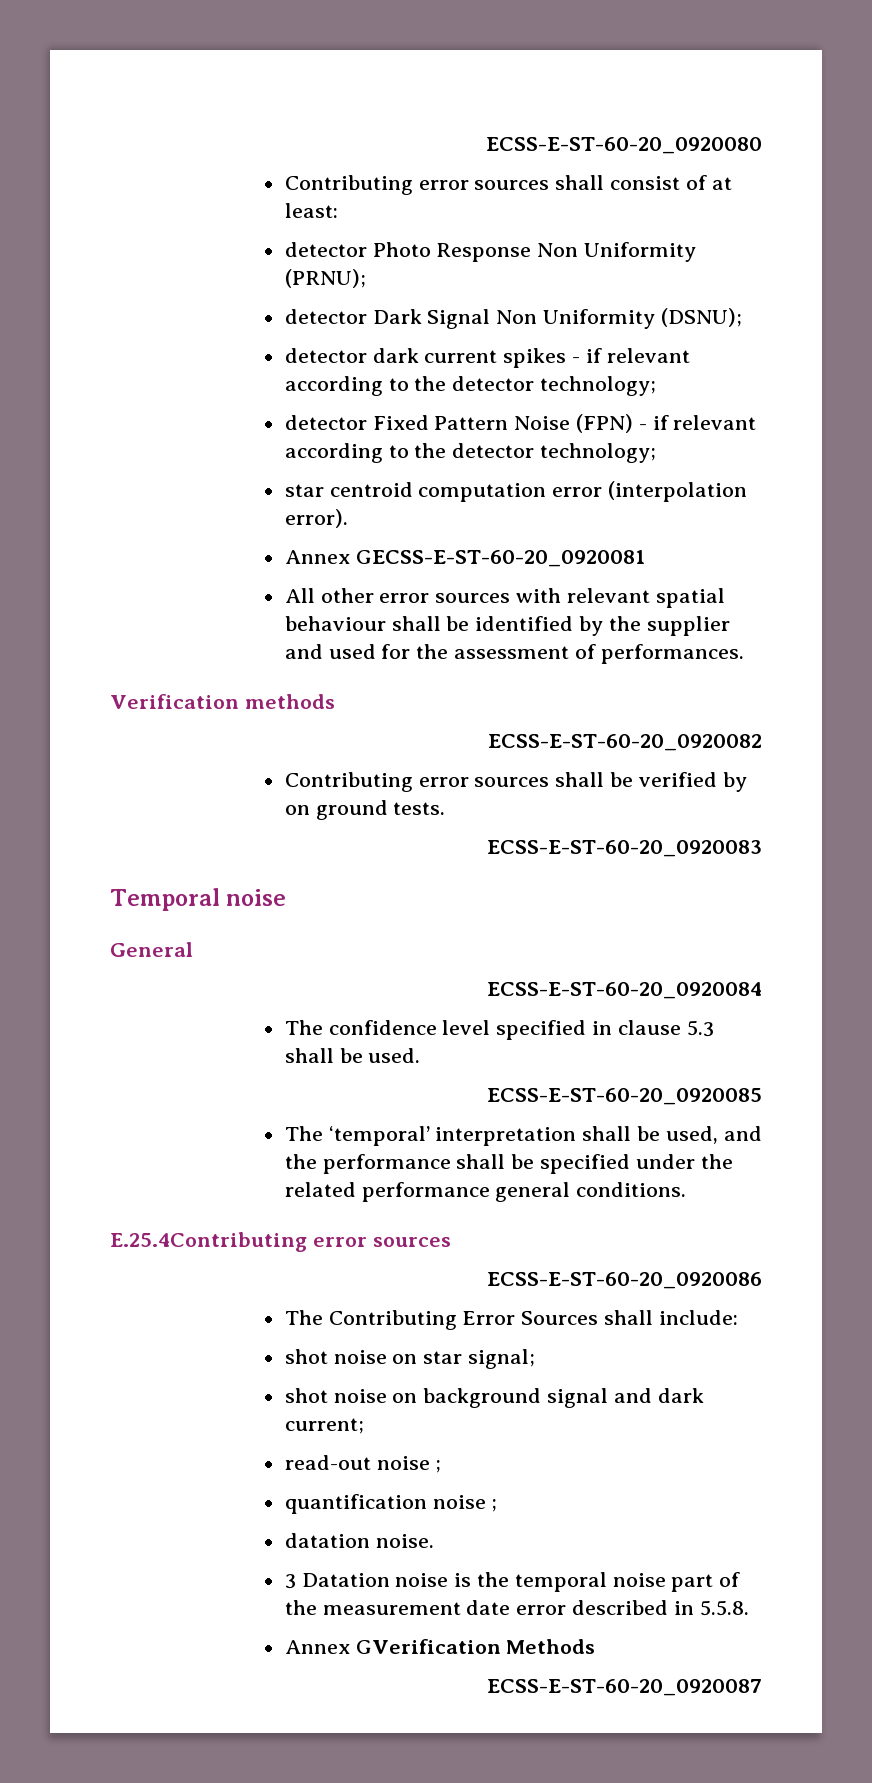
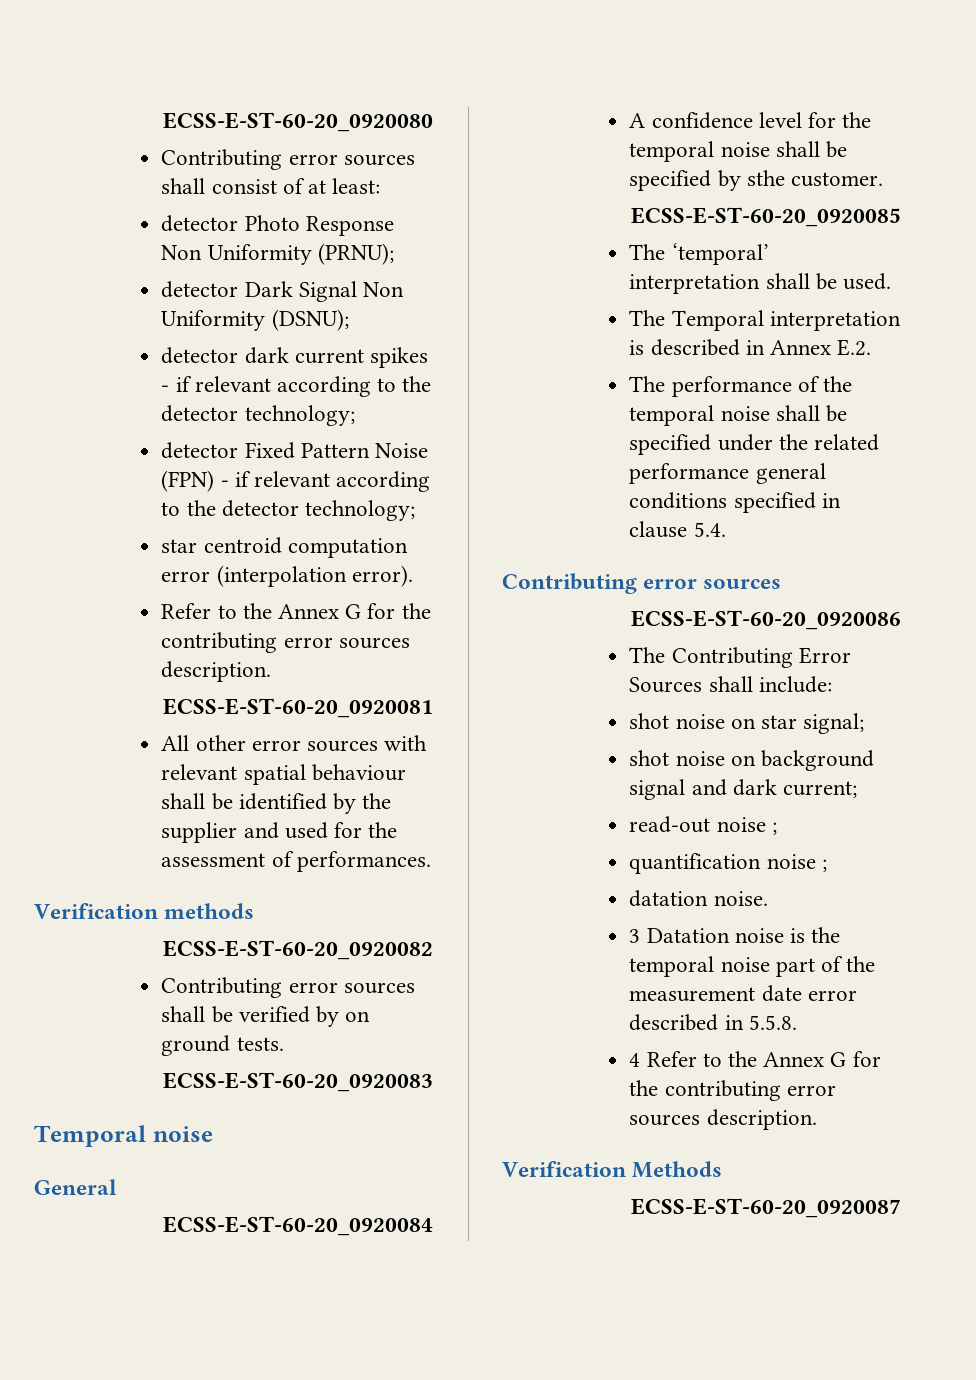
[284,550,645,567] Annex GECSS-E-ST-60-20_0920081 -> [161,603,431,619] [161,632,410,653] [161,661,272,682] [163,698,433,718] Refer to the Annex G for the contributing error sources description. // ECSS-E-ST-60-20_0920081
[284,1020,323,1035] The -> [629,113,646,128] A
[496,1020,714,1040] [284,1048,421,1063] specified in clause 5.3 shall be used. -> [808,112,872,128] [629,141,848,162] [629,170,884,191] for the temporal noise shall be specified by sthe customer.
[665,1126,762,1144] [284,1154,451,1174] used, and the performance -> [843,273,892,290] [629,310,901,331] [629,339,872,356] [629,376,853,397] [629,405,770,426] used. // The Temporal interpretation is described in Annex E.2. // The performance of the temporal noise
[576,1182,687,1197] [110,1232,307,1252] conditions. // E.25.4Contributing -> [629,492,841,513] [629,521,726,538] [502,573,637,594] conditions specified in clause 5.4. // Contributing
[284,1639,501,1654] Annex GVerification -> [629,1051,881,1067] [629,1080,836,1101] [629,1109,817,1130] [502,1161,626,1177] 4 Refer to the Annex G for the contributing error sources description. // Verification

